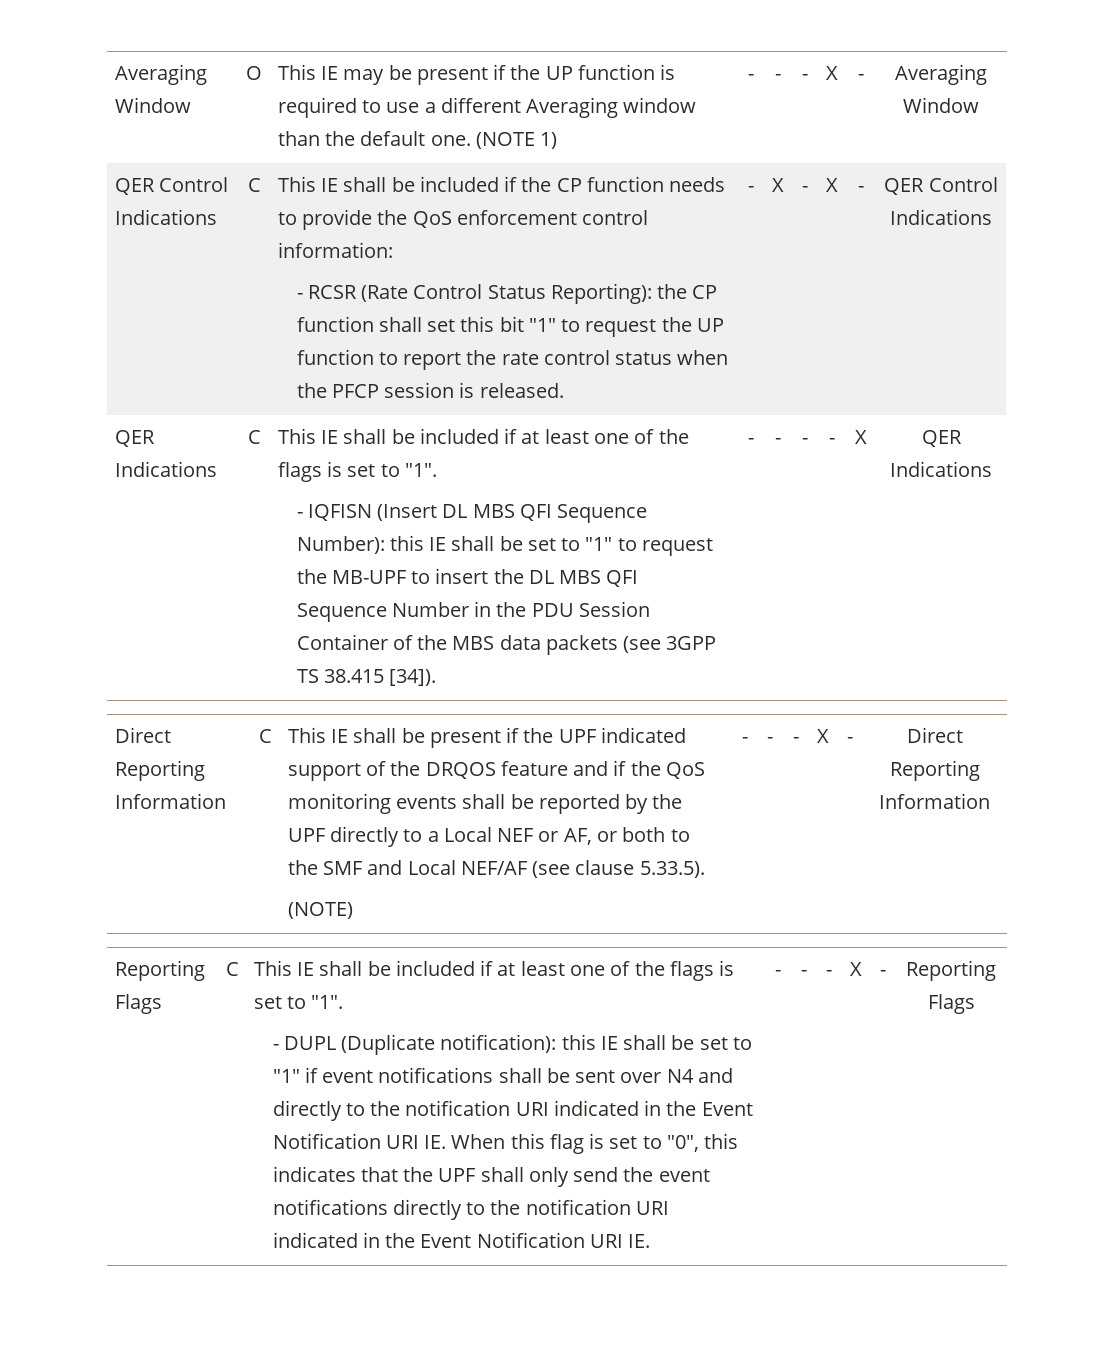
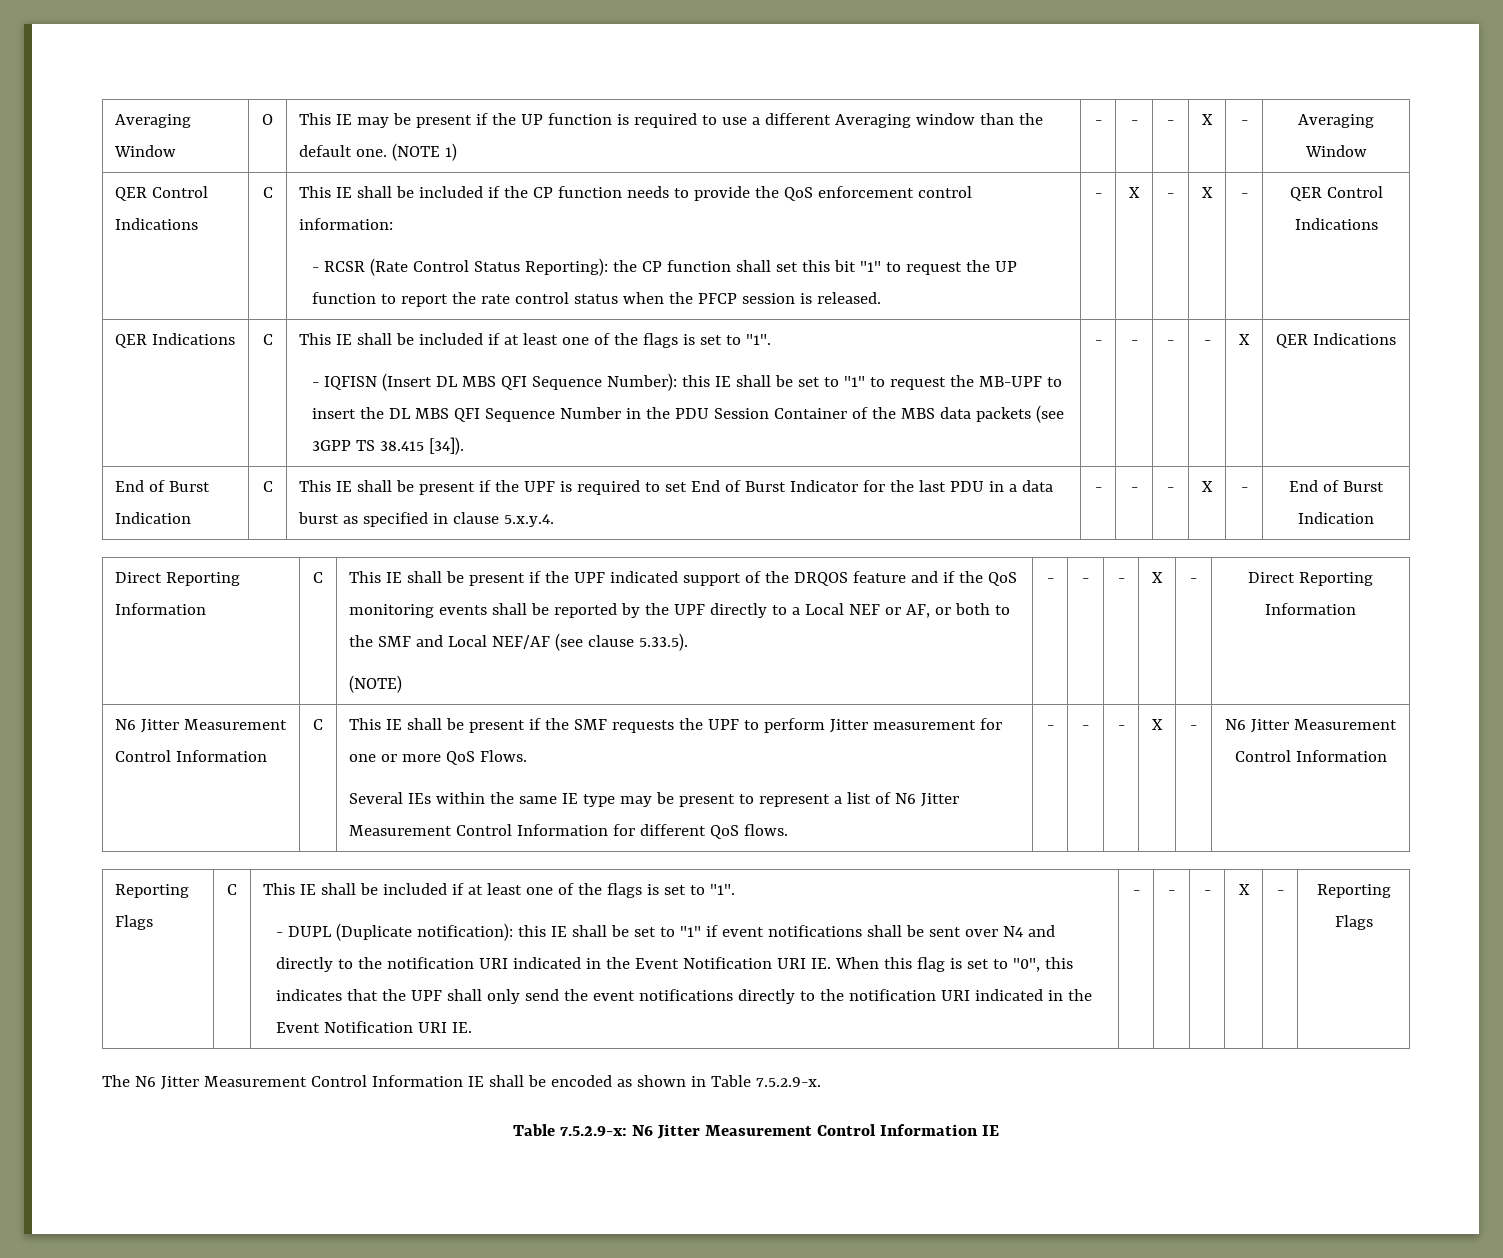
(992, 469) none -> [115,480,211,492] [115,512,192,524] [262,481,273,492] [299,480,1054,495] [298,512,555,527] [1094,487,1102,492] [1130,487,1138,492] [1167,487,1174,492] [1202,481,1213,492] [1240,487,1248,492] [1289,480,1384,492] [1298,512,1374,524] // End of Burst Indication | C | This IE shall be present if the UPF is required to set End of Burst Indicator for the last PDU in a data burst as specified in clause 5.x.y.4. | - | - | - | X | - | End of Burst Indication
(990, 801) none -> [115,719,288,733] [115,750,268,762] [313,719,323,730] [349,718,1003,733] [349,750,528,765] [349,792,960,807] [349,824,789,839] [1046,725,1054,730] [1082,725,1089,730] [1117,725,1125,730] [1152,719,1163,730] [1190,725,1197,730] [1225,719,1397,733] [1234,750,1387,762] // N6 Jitter Measurement Control Information | C | This IE shall be present if the SMF requests the UPF to perform Jitter measurement for one or more QoS Flows. // Several IEs within the same IE type may be present to represent a list of N6 Jitter Measurement Control Information for different QoS flows. | - | - | - | X | - | N6 Jitter Measurement Control Information
(975, 1004) none -> [102,1075,821,1090] [513,1124,999,1139] // The N6 Jitter Measurement Control Information IE shall be encoded as shown in Table 7.5.2.9-x. // Table 7.5.2.9-x: N6 Jitter Measurement Control Information IE

